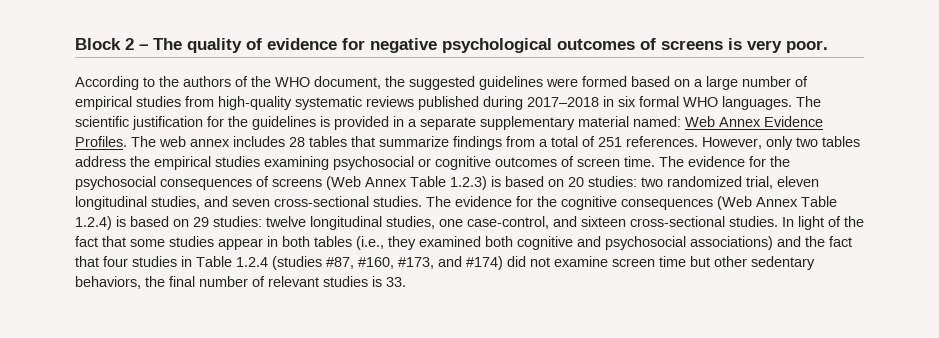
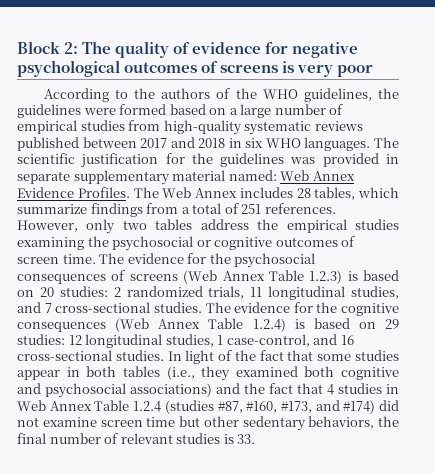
[125,38,148,50] 2 – -> [64,42,79,54] 2:
[786,40,828,53] poor. -> [337,65,374,77] poor
[314,76,475,90] document, the suggested -> [303,88,399,102] guidelines, the
[483,96,599,110] during 2017–2018 -> [82,137,226,148] between 2017 and 2018
[639,96,679,107] formal -> (264, 143) none
[320,116,330,127] is -> [290,157,316,164] was
[408,119,417,127] a -> (399, 159) none
[159,136,375,147] web annex includes 28 tables that -> [162,187,399,200] Web Annex includes 28 tables, which
(329, 163) none -> [87,236,109,247] the
[641,176,819,189] two randomized trial, eleven -> [113,286,263,299] 2 randomized trials, 11
[232,199,270,207] seven -> [44,303,52,313] 7
[266,216,463,230] twelve longitudinal studies, one -> [68,334,224,348] 12 longitudinal studies, 1
[581,216,626,227] sixteen -> [340,335,354,345] 16
[103,256,128,267] four -> [327,384,334,395] 4
(192, 261) none -> [17,400,92,411] Web Annex

